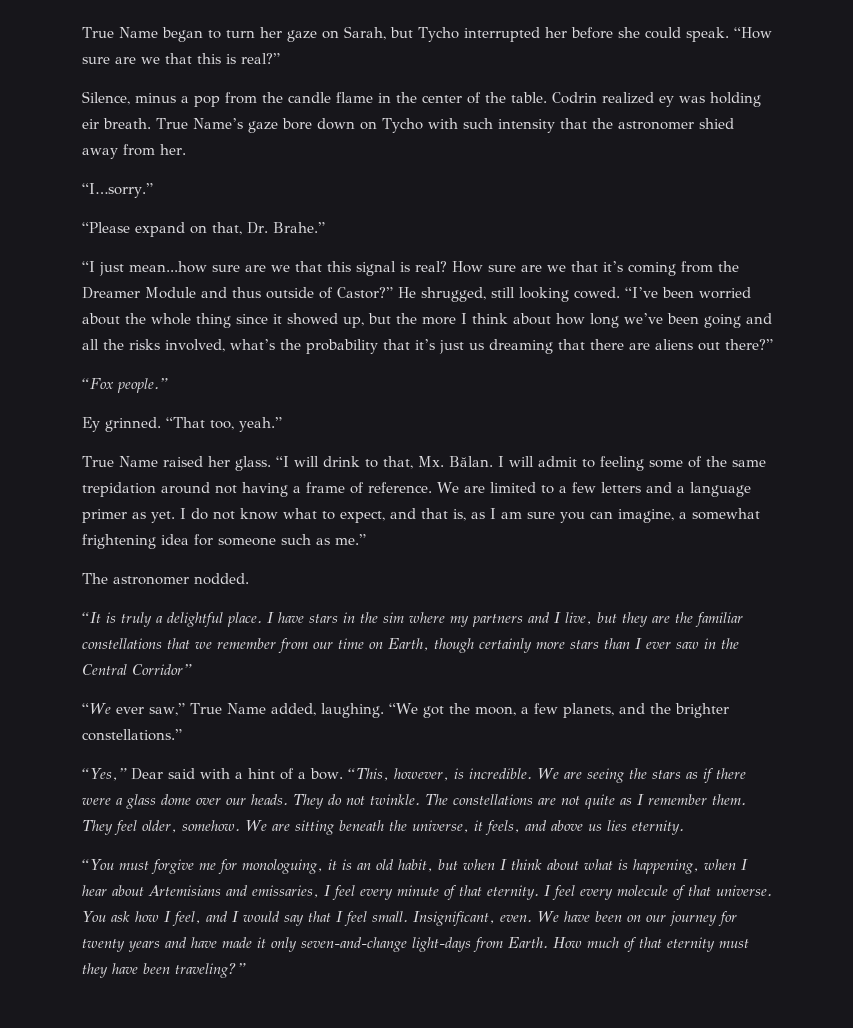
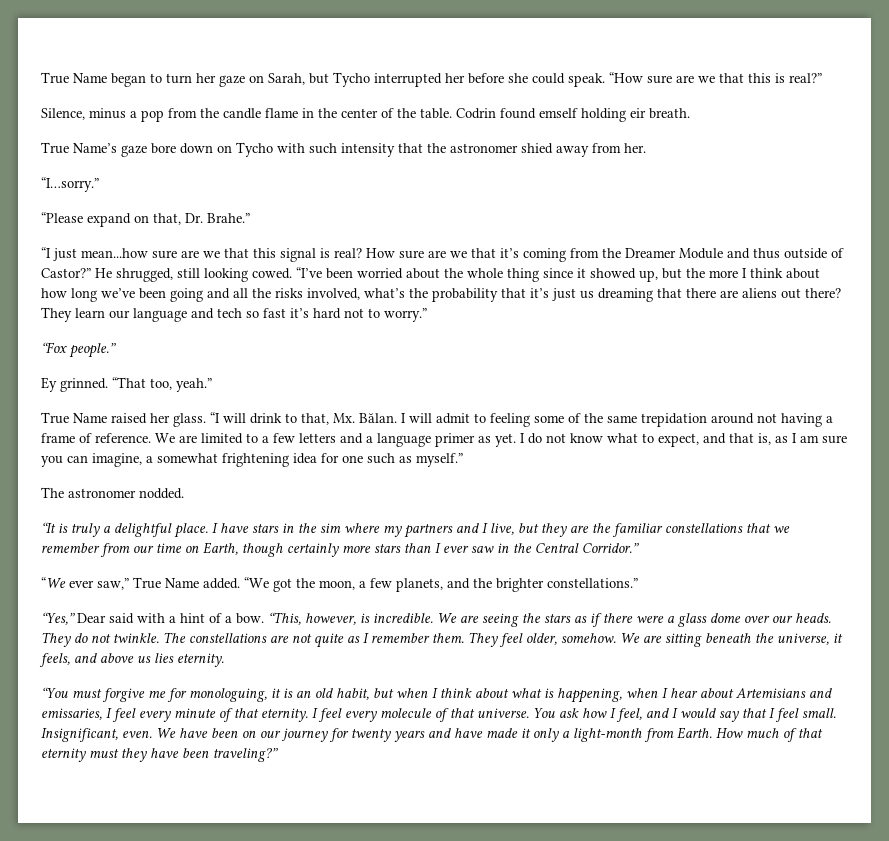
[602,92,705,107] realized ey was -> [500,108,578,119] found emself
(151, 123) none -> (690, 113) //
[725,339,773,350] there?” -> [805,288,841,298] [41,307,427,322] there? They learn our language and tech so fast it’s hard not to worry.”
[218,537,276,546] someone -> [342,455,363,463] one
[335,534,366,545] me.” -> [416,453,463,467] myself.”
[132,664,192,675] Corridor” -> [582,543,639,553] Corridor.”
[270,703,384,718] added, laughing. -> [203,578,240,589] added.
[301,937,471,952] seven-and-change light-days -> [562,728,642,742] a light-month

